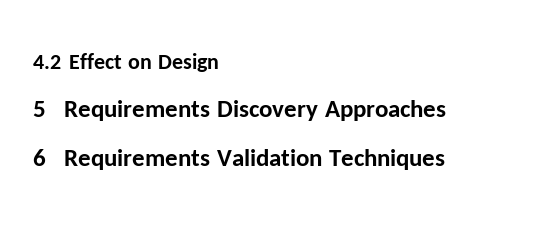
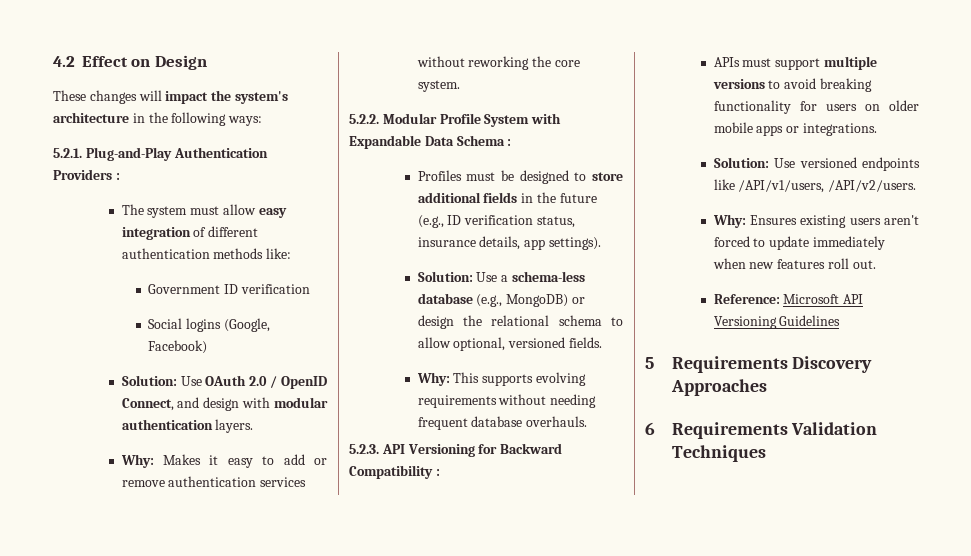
(220, 62) none -> [53,90,288,104] [53,112,263,126] [53,147,268,161] [53,169,120,180] [121,204,287,218] [121,226,259,240] [121,248,292,259] [148,284,310,294] [148,318,270,332] [148,340,208,354] [121,375,327,389] [121,397,328,411] [121,419,254,433] [120,454,327,468] [121,476,307,487] [416,56,580,70] [417,80,460,92] [349,113,562,127] [349,135,512,149] [417,170,623,184] [417,192,597,203] [417,215,575,228] [417,236,601,250] [417,271,585,282] [417,293,585,307] [417,315,623,329] [417,337,602,351] [416,372,586,386] [417,394,597,408] [417,416,588,430] [349,443,563,457] [349,465,440,479] [713,56,877,70] [712,78,872,92] [713,100,919,114] [713,122,877,136] [713,157,920,171] [713,179,917,193] [712,214,919,228] [713,236,885,250] [712,258,876,269] [713,294,864,304] [713,315,841,329] // These changes will impact the system's architecture in the following ways: // 5.2.1. Plug-and-Play Authentication Providers : // The system must allow easy integration of different authentication methods like: // Government ID verification // Social logins (Google, Facebook) // Solution: Use OAuth 2.0 / OpenID Connect, and design with modular authentication layers. // Why: Makes it easy to add or remove authentication services without reworking the core system. // 5.2.2. Modular Profile System with Expandable Data Schema : // Profiles must be designed to store additional fields in the future (e.g., ID verification status, insurance details, app settings). // Solution: Use a schema-less database (e.g., MongoDB) or design the relational schema to allow optional, versioned fields. // Why: This supports evolving requirements without needing frequent database overhauls. // 5.2.3. API Versioning for Backward Compatibility : // APIs must support multiple versions to avoid breaking functionality for users on older mobile apps or integrations. // Solution: Use versioned endpoints like /API/v1/users, /API/v2/users. // Why: Ensures existing users aren't forced to update immediately when new features roll out. // Reference: Microsoft API Versioning Guidelines

